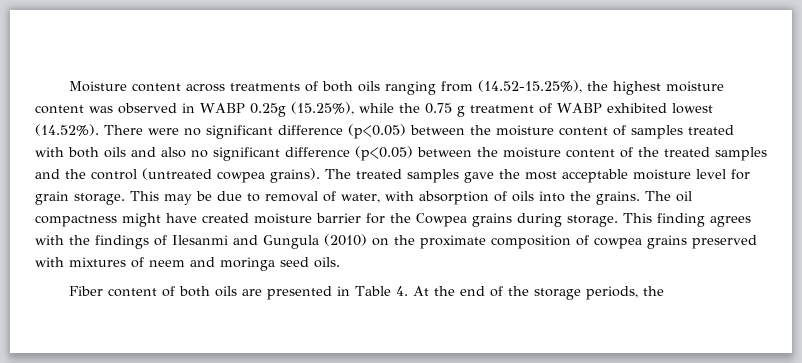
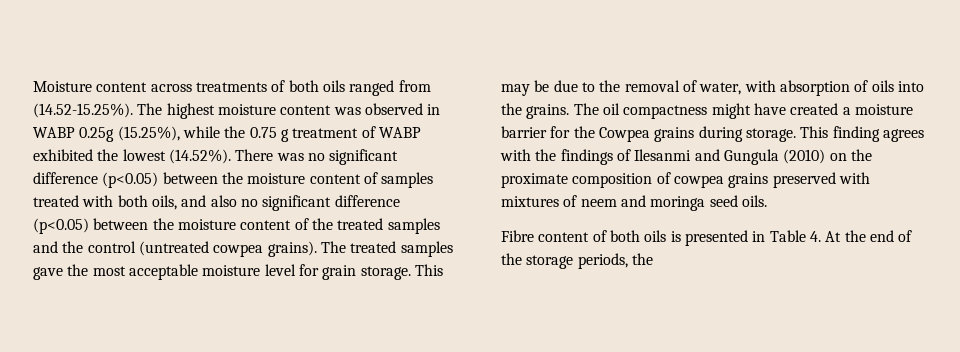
[385,80,609,95] ranging from (14.52-15.25%), the -> [349,80,431,96] [33,103,163,118] ranged from (14.52-15.25%). The
(667, 108) none -> [97,149,119,161] the
[148,128,179,135] were -> [276,153,304,161] was
[104,147,126,158] oils -> [151,195,177,210] oils,
(260, 197) none -> [599,80,621,92] the
(249, 218) none -> [842,107,851,115] a
[69,286,104,296] Fiber -> [501,230,534,242] Fibre
[242,289,263,296] are -> [670,231,681,242] is

